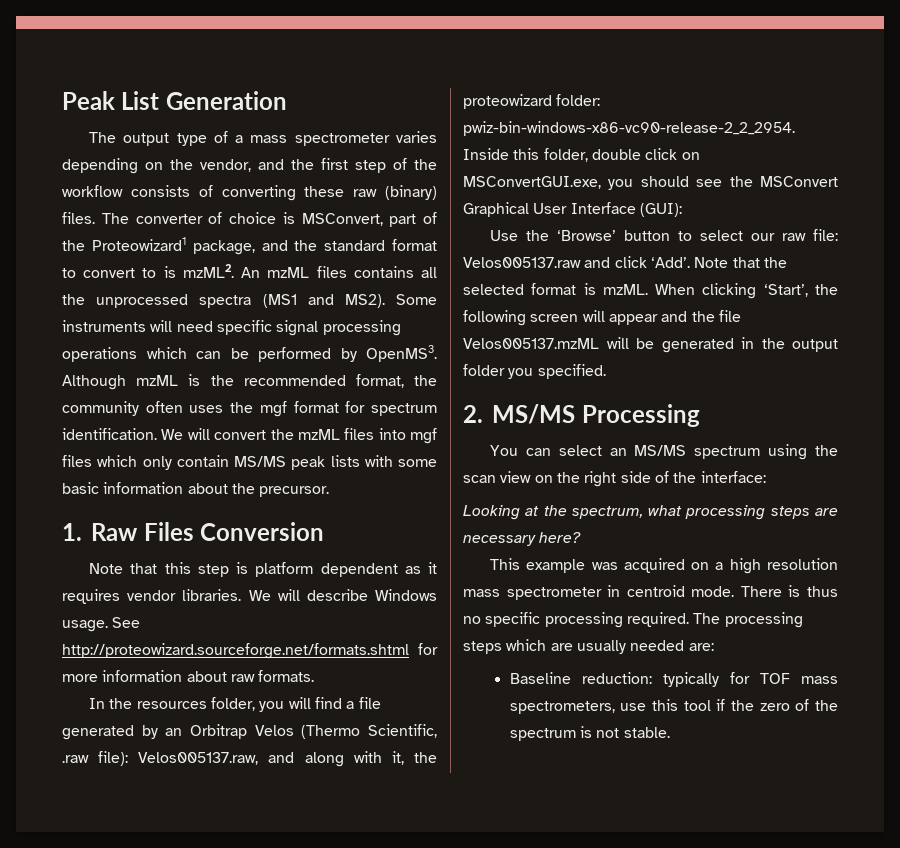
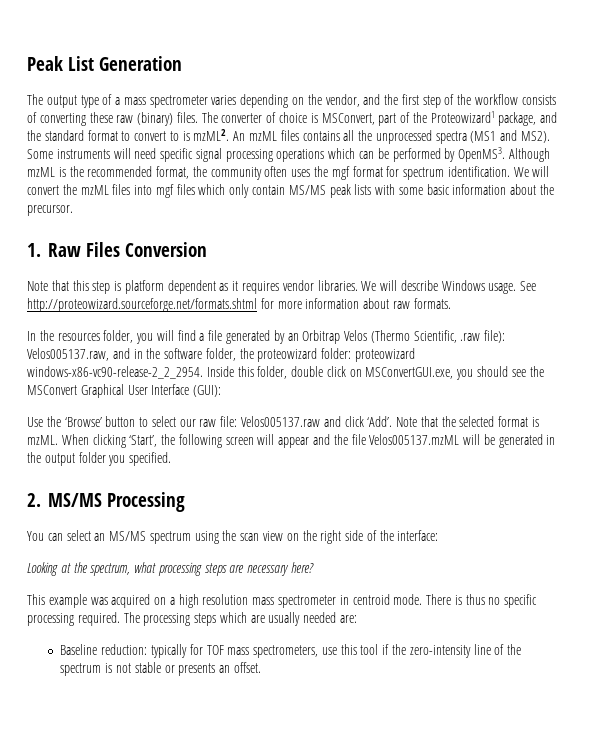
[304,751,404,767] along with it, -> [133,348,236,361] in the software folder,
[463,121,795,136] pwiz-bin-windows-x86-vc90-release-2_2_2954. -> [355,348,416,362] [27,366,203,379] proteowizard windows-x86-vc90-release-2_2_2954.
[759,703,790,711] zero -> [409,644,491,658] zero-intensity line
[623,727,670,738] stable. -> [134,662,261,676] stable or presents an offset.

